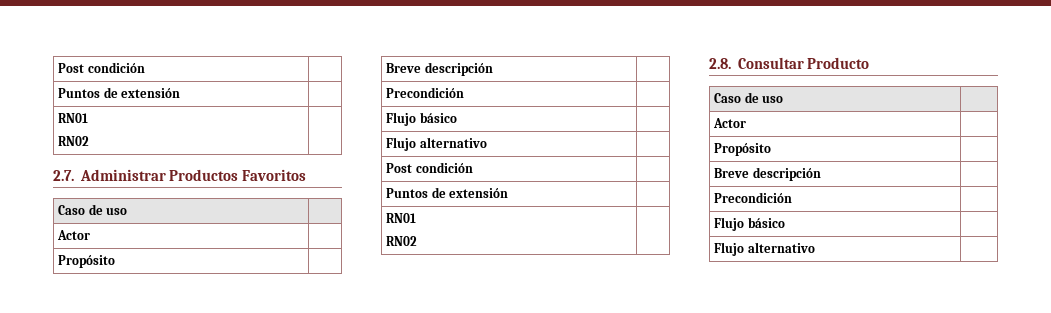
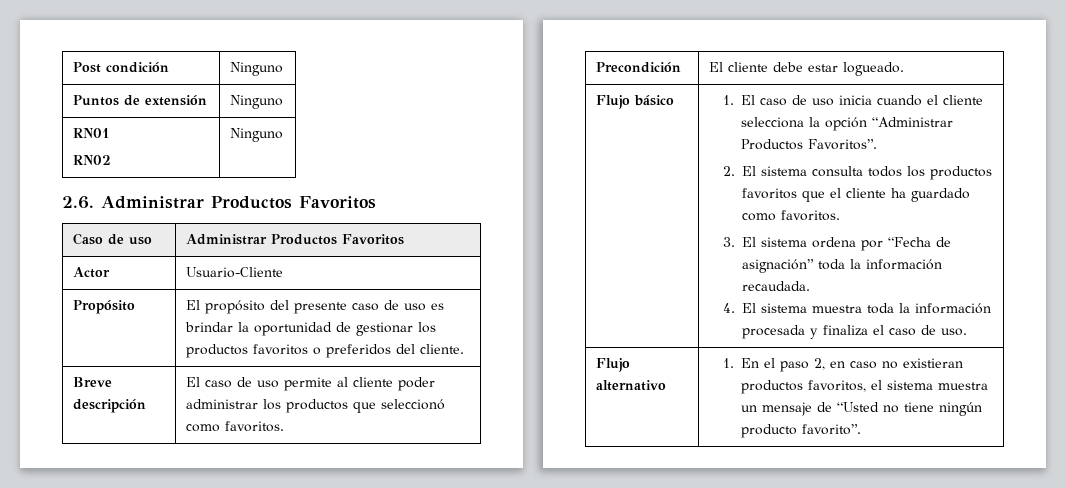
[58,62,145,73] [58,87,181,98] [58,113,89,123] [58,136,90,146] [53,170,74,181] Post condición | // Puntos de extensión | // RN01 // RN02 | // 2.7. -> [73,62,170,73] [230,62,284,76] [73,95,208,106] [230,95,284,109] [73,128,110,138] [73,155,112,165] [230,128,284,142] [62,196,94,209] Post condición | Ninguno // Puntos de extensión | Ninguno // RN01 // RN02 | Ninguno // 2.6.
[57,230,91,240] [58,255,116,268] [386,62,493,76] [386,87,465,98] [386,112,457,126] [386,137,487,151] [386,162,473,173] [386,187,509,198] [386,213,417,223] [386,236,418,246] [709,57,870,69] [714,92,784,103] [713,118,747,128] [714,143,772,156] [714,167,821,181] [714,192,793,203] [714,217,785,231] [714,242,815,256] // Actor | // Propósito | // Breve descripción | // Precondición | // Flujo básico | // Flujo alternativo | // Post condición | // Puntos de extensión | // RN01 // RN02 | // 2.8. Consultar Producto // Caso de uso | // Actor | // Propósito | // Breve descripción | // Precondición | // Flujo básico | // Flujo alternativo | -> [186,234,405,245] [73,267,111,278] [186,267,284,278] [73,300,136,314] [186,300,445,314] [185,322,437,336] [186,344,465,358] [73,377,113,387] [73,399,147,413] [186,377,436,391] [186,399,446,413] [186,421,285,432] [596,62,682,73] [709,62,905,76] [596,95,675,109] [722,95,983,106] [740,117,953,131] [740,139,877,150] [722,166,992,180] [741,188,970,202] [741,210,840,221] [722,237,951,251] [741,259,942,273] [741,281,810,291] [722,303,991,314] [741,325,967,339] [596,358,631,372] [596,380,667,391] [722,358,963,372] [740,380,988,394] [740,402,982,416] [740,424,861,438] Administrar Productos Favoritos // Actor | Usuario-Cliente // Propósito | El propósito del presente caso de uso es brindar la oportunidad de gestionar los productos favoritos o preferidos del cliente. // Breve descripción | El caso de uso permite al cliente poder administrar los productos que seleccionó como favoritos. // Precondición | El cliente debe estar logueado. // Flujo básico | 1. El caso de uso inicia cuando el cliente selecciona la opción “Administrar Productos Favoritos”. // 2. El sistema consulta todos los productos favoritos que el cliente ha guardado como favoritos. // 3. El sistema ordena por “Fecha de asignación” toda la información recaudada. // 4. El sistema muestra toda la información procesada y finaliza el caso de uso. // Flujo alternativo | 1. En el paso 2, en caso no existieran productos favoritos, el sistema muestra un mensaje de “Usted no tiene ningún producto favorito”.

